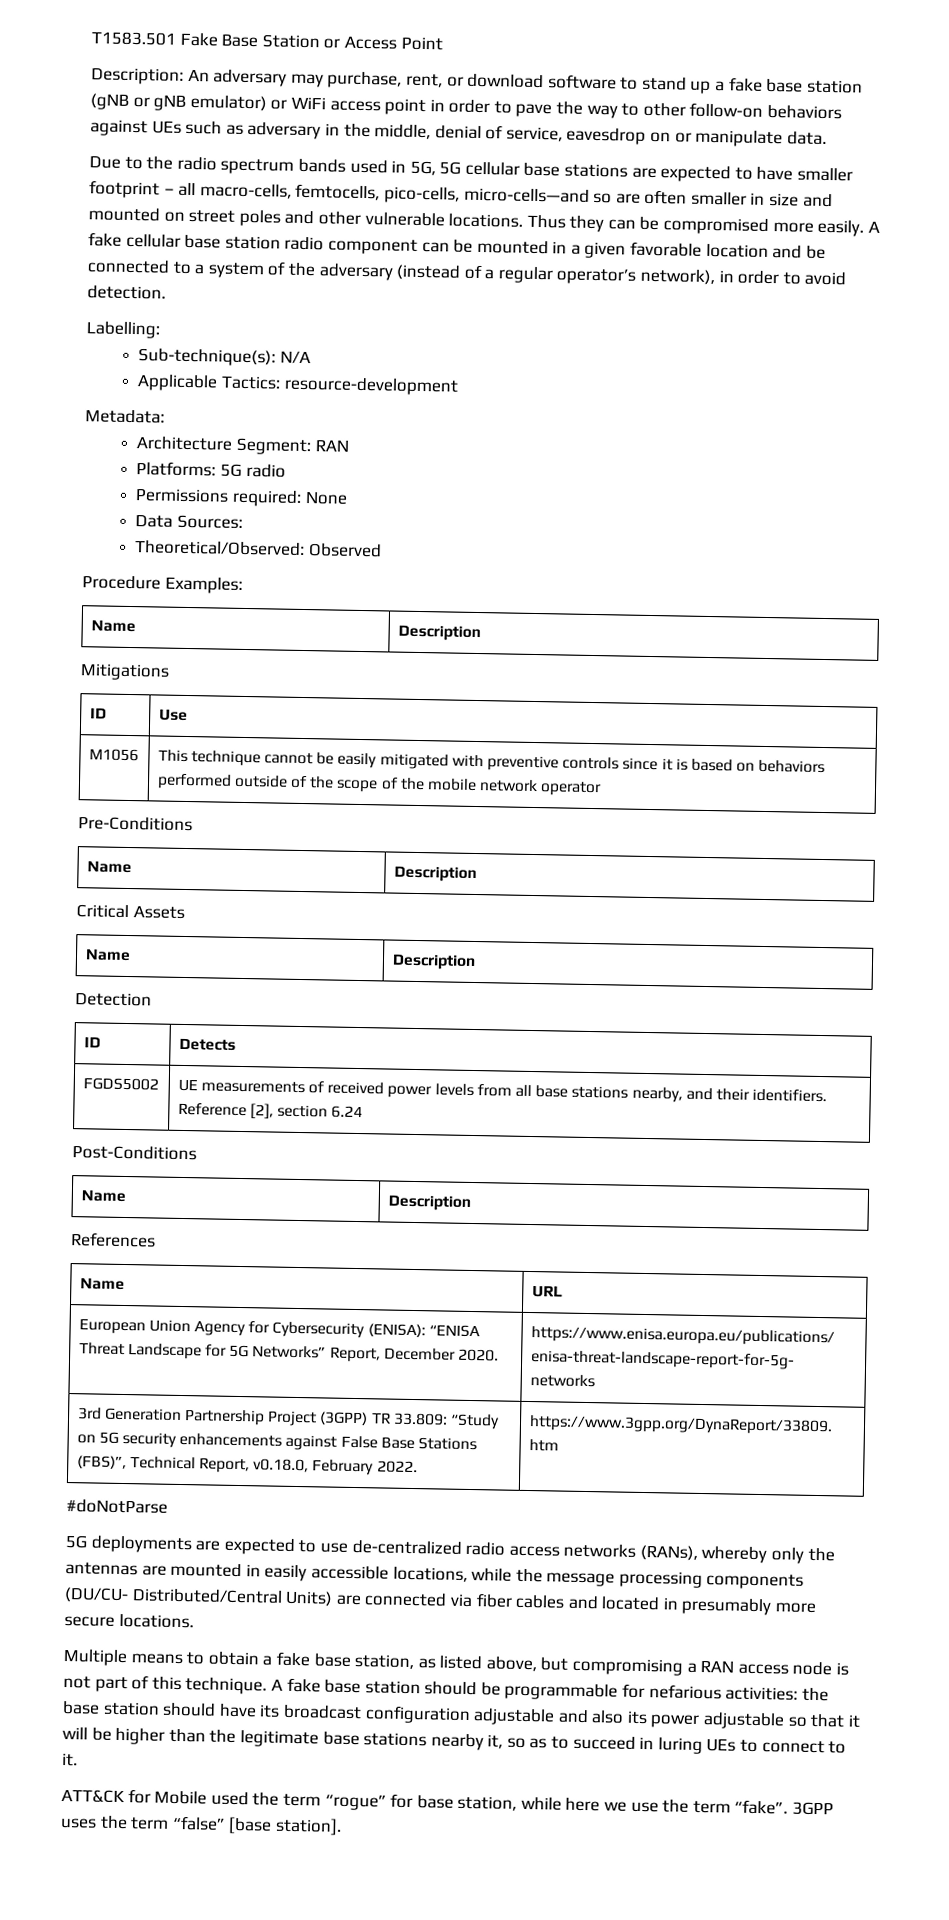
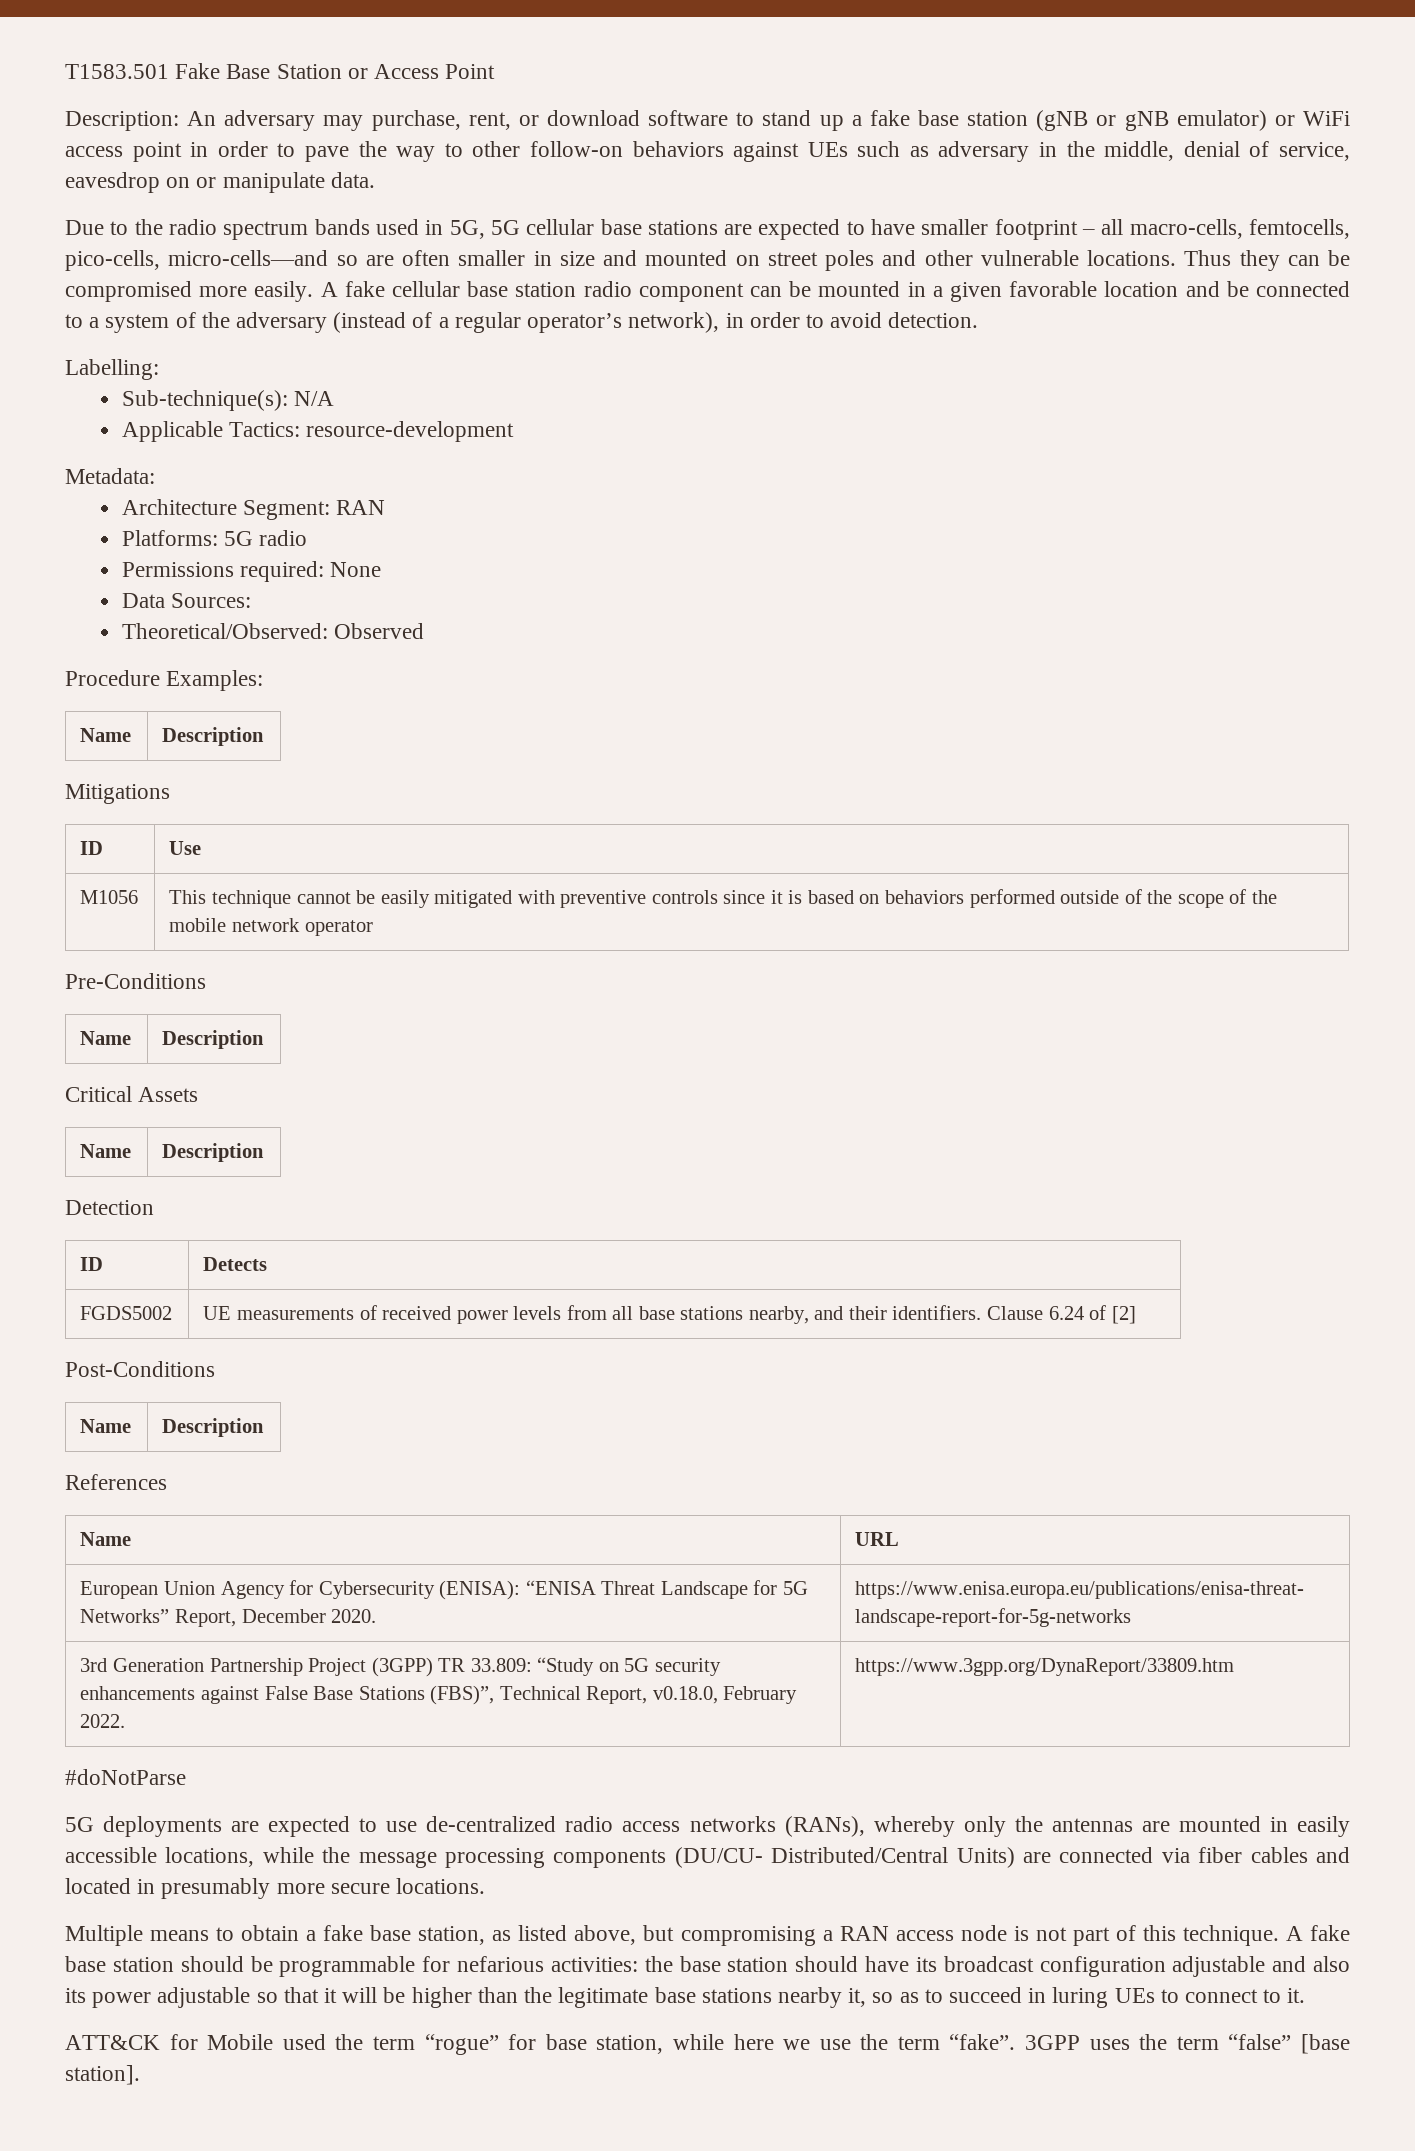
[177,1102,329,1119] Reference [2], section -> [986,1306,1043,1320] Clause
(364, 1112) none -> [1089,1305,1136,1324] of [2]

